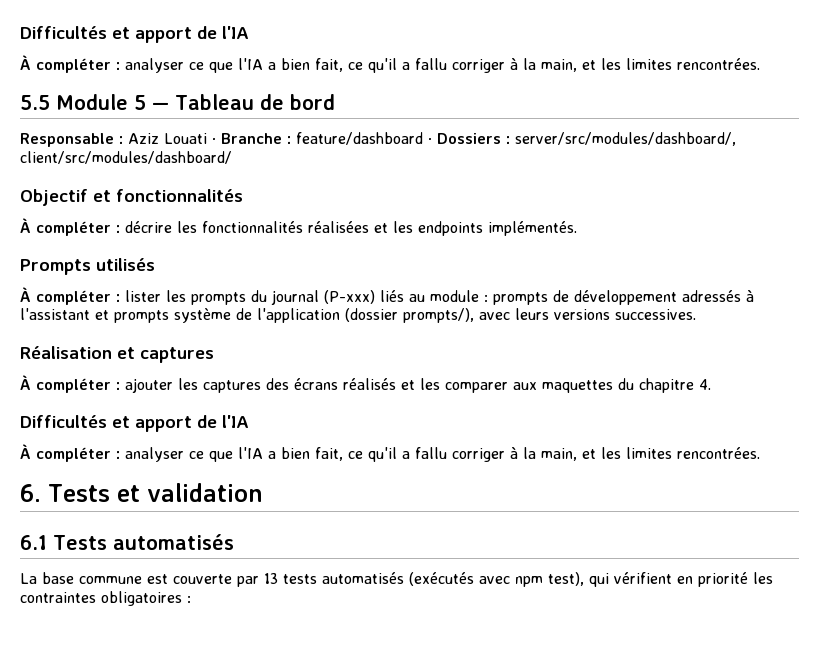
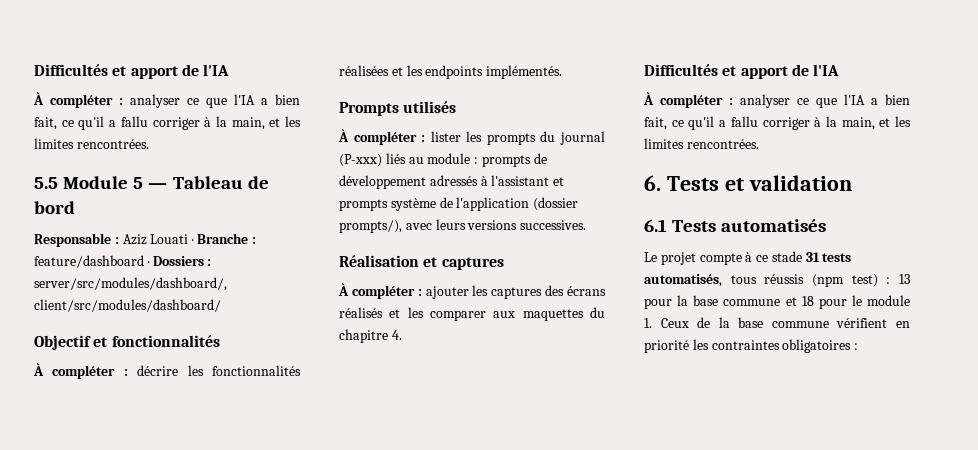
[20,572,609,587] La base commune est couverte par 13 tests automatisés (exécutés avec npm test), qui -> [644,251,852,265] [644,274,910,287] [644,295,910,309] [644,317,829,328] Le projet compte à ce stade 31 tests automatisés, tous réussis (npm test) : 13 pour la base commune et 18 pour le module 1. Ceux de la base commune

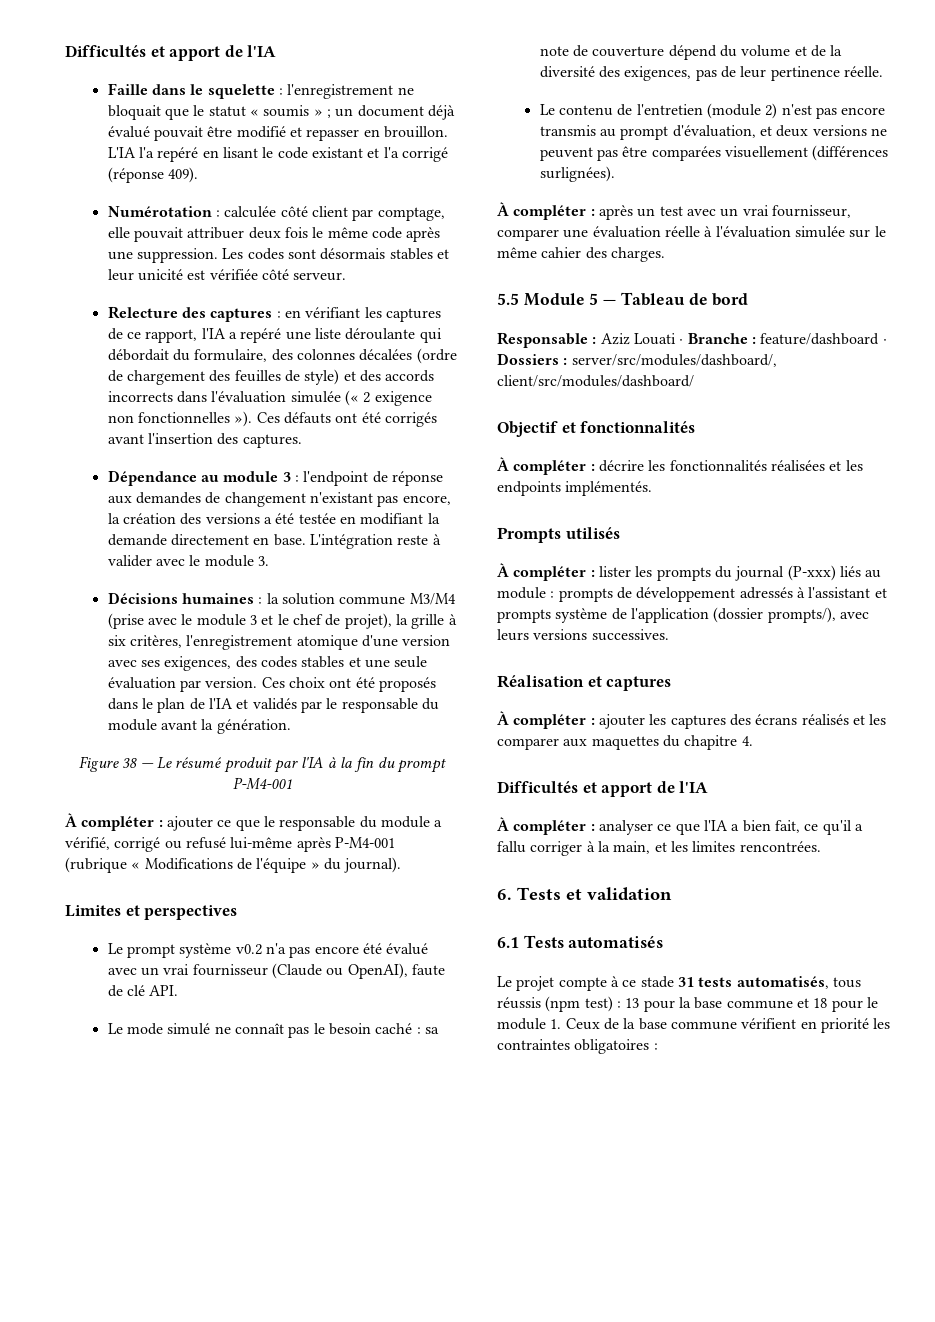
[34,64,230,79] [33,92,300,108] [34,116,301,130] [34,138,149,149] Difficultés et apport de l'IA // À compléter : analyser ce que l'IA a bien fait, ce qu'il a fallu corriger à la main, et les limites rencontrées. -> [65,45,277,61] [107,83,414,99] [107,105,455,120] [107,126,449,141] [107,147,448,162] [107,167,199,183] [107,206,445,221] [107,227,441,242] [107,248,450,263] [107,269,347,281] [107,306,442,322] [107,328,442,343] [107,348,457,364] [107,369,435,385] [107,390,432,406] [107,411,438,427] [107,433,302,448] [107,470,444,486] [107,492,451,507] [107,513,440,525] [107,534,441,549] [107,555,270,567] [107,592,456,605] [107,613,457,629] [107,635,451,650] [107,656,428,671] [107,677,437,692] [107,698,439,713] [107,719,291,734] [79,756,446,773] [232,777,292,790] [65,813,443,831] [65,837,395,852] [65,857,402,873] [65,905,238,920] [107,943,429,958] [107,963,446,979] [107,985,179,997] [107,1023,439,1038] [539,45,843,60] [539,66,884,81] [539,103,886,119] [539,125,888,140] [539,145,889,161] [539,166,615,182] [497,202,851,220] [497,226,886,241] [497,247,665,262] Difficultés et apport de l'IA // Faille dans le squelette : l'enregistrement ne bloquait que le statut « soumis » ; un document déjà évalué pouvait être modifié et repasser en brouillon. L'IA l'a repéré en lisant le code existant et l'a corrigé (réponse 409). // Numérotation : calculée côté client par comptage, elle pouvait attribuer deux fois le même code après une suppression. Les codes sont désormais stables et leur unicité est vérifiée côté serveur. // Relecture des captures : en vérifiant les captures de ce rapport, l'IA a repéré une liste déroulante qui débordait du formulaire, des colonnes décalées (ordre de chargement des feuilles de style) et des accords incorrects dans l'évaluation simulée (« 2 exigence non fonctionnelles »). Ces défauts ont été corrigés avant l'insertion des captures. // Dépendance au module 3 : l'endpoint de réponse aux demandes de changement n'existant pas encore, la création des versions a été testée en modifiant la demande directement en base. L'intégration reste à valider avec le module 3. // Décisions humaines : la solution commune M3/M4 (prise avec le module 3 et le chef de projet), la grille à six critères, l'enregistrement atomique d'une version avec ses exigences, des codes stables et une seule évaluation par version. Ces choix ont été proposés dans le plan de l'IA et validés par le responsable du module avant la génération. // Figure 38 — Le résumé produit par l'IA à la fin du prompt P-M4-001 // À compléter : ajouter ce que le responsable du module a vérifié, corrigé ou refusé lui-même après P-M4-001 (rubrique « Modifications de l'équipe » du journal). // Limites et perspectives // Le prompt système v0.2 n'a pas encore été évalué avec un vrai fournisseur (Claude ou OpenAI), faute de clé API. // Le mode simulé ne connaît pas le besoin caché : sa note de couverture dépend du volume et de la diversité des exigences, pas de leur pertinence réelle. // Le contenu de l'entretien (module 2) n'est pas encore transmis au prompt d'évaluation, et deux versions ne peuvent pas être comparées visuellement (différences surlignées). // À compléter : après un test avec un vrai fournisseur, comparer une évaluation réelle à l'évaluation simulée sur le même cahier des charges.

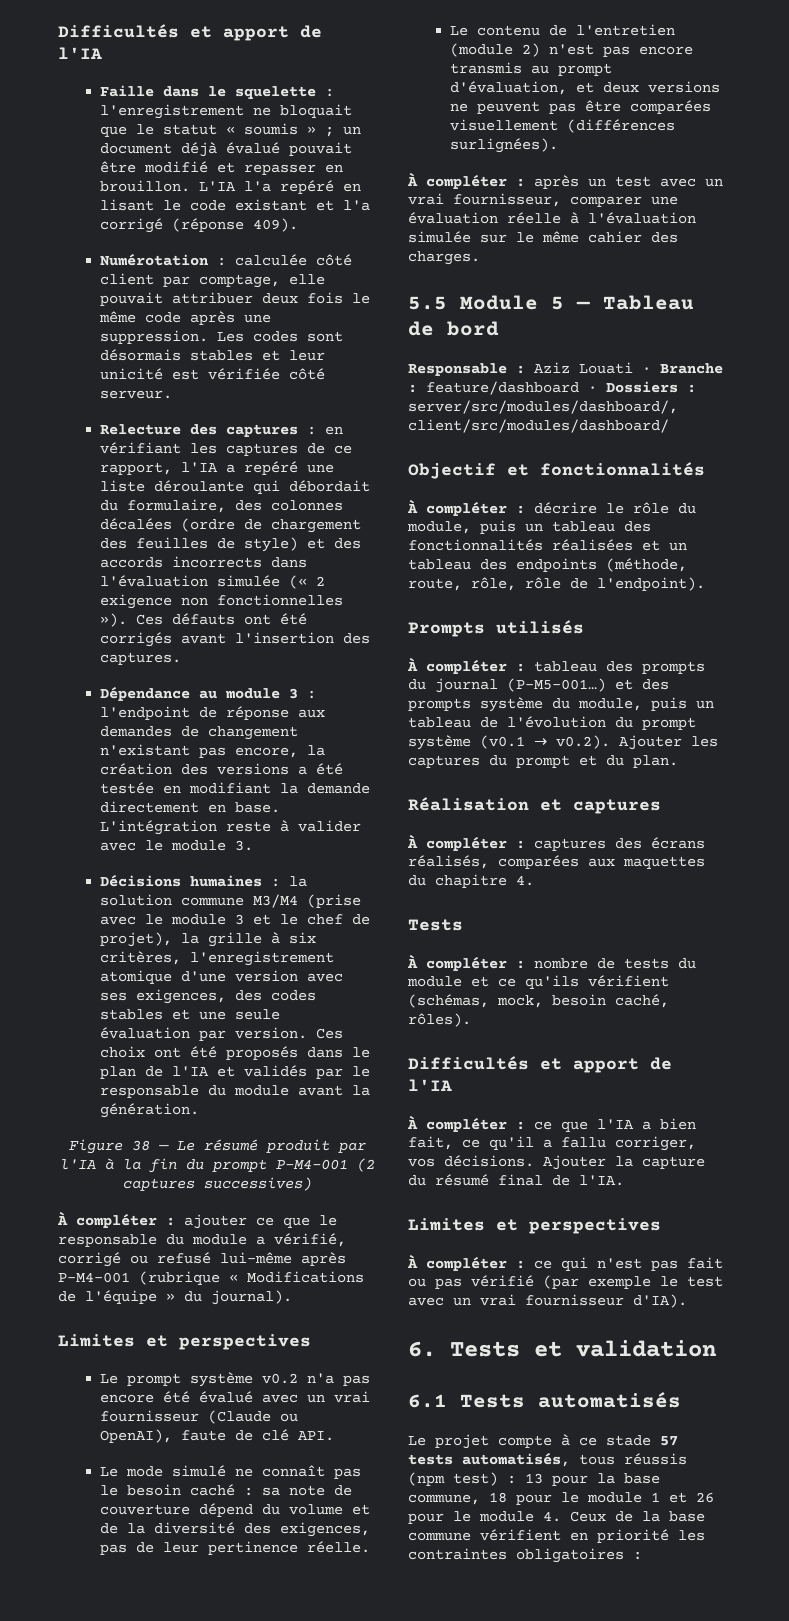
(292, 783) none -> [356,1158,375,1172] [122,1177,312,1191] (2 captures successives)
[648,460,863,471] [497,481,653,496] les fonctionnalités réalisées et les endpoints implémentés. -> [606,502,696,514] [407,520,651,534] [408,539,687,551] [408,558,687,572] [408,577,705,591] le rôle du module, puis un tableau des fonctionnalités réalisées et un tableau des endpoints (méthode, route, rôle, rôle de l'endpoint).
[598,566,653,577] lister les -> [534,661,633,672] tableau des
[787,565,882,581] [497,587,887,602] [497,607,869,623] [497,629,669,641] (P-xxx) liés au module : prompts de développement adressés à l'assistant et prompts système de l'application (dossier prompts/), avec leurs versions successives. -> [507,678,669,692] [408,697,714,712] [408,716,696,730] [408,735,718,750] [408,755,678,768] (P-M5-001…) et des prompts système du module, puis un tableau de l'évolution du prompt système (v0.1 → v0.2). Ajouter les captures du prompt et du plan.
[598,714,667,729] ajouter les -> (525, 844) none
[801,714,887,725] [497,738,559,750] réalisés et les comparer -> [408,855,579,869] réalisés, comparées
(753, 741) none -> [408,919,463,931] [407,954,696,971] [407,975,669,989] [408,994,669,1008] [408,1013,471,1027] // Tests // À compléter : nombre de tests du module et ce qu'ils vérifient (schémas, mock, besoin caché, rôles).
[598,820,653,835] analyser -> (525, 1125) none
[530,841,821,856] corriger à la main, et les limites rencontrées. -> [615,1136,696,1151] [408,1155,705,1170] [408,1174,624,1186] [408,1218,661,1234] [407,1254,723,1271] [408,1275,723,1289] [408,1294,687,1308] corriger, vos décisions. Ajouter la capture du résumé final de l'IA. // Limites et perspectives // À compléter : ce qui n'est pas fait ou pas vérifié (par exemple le test avec un vrai fournisseur d'IA).
[677,977,694,987] 31 -> [660,1436,678,1446] 57
[726,998,809,1009] commune et -> [408,1494,480,1505] commune,
[550,1019,562,1029] 1. -> [651,1492,714,1503] [408,1511,561,1524] 1 et 26 pour le module 4.

